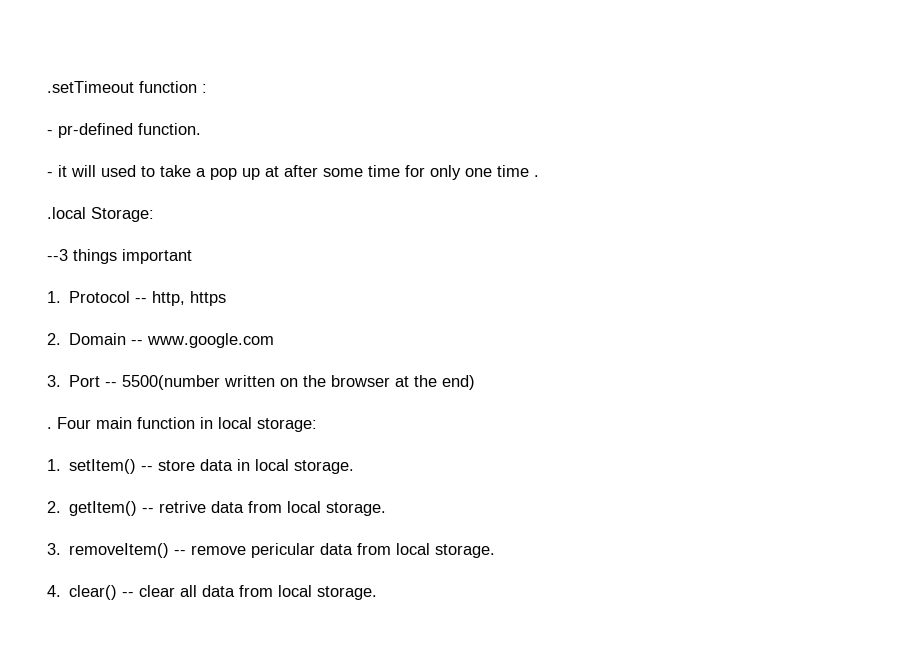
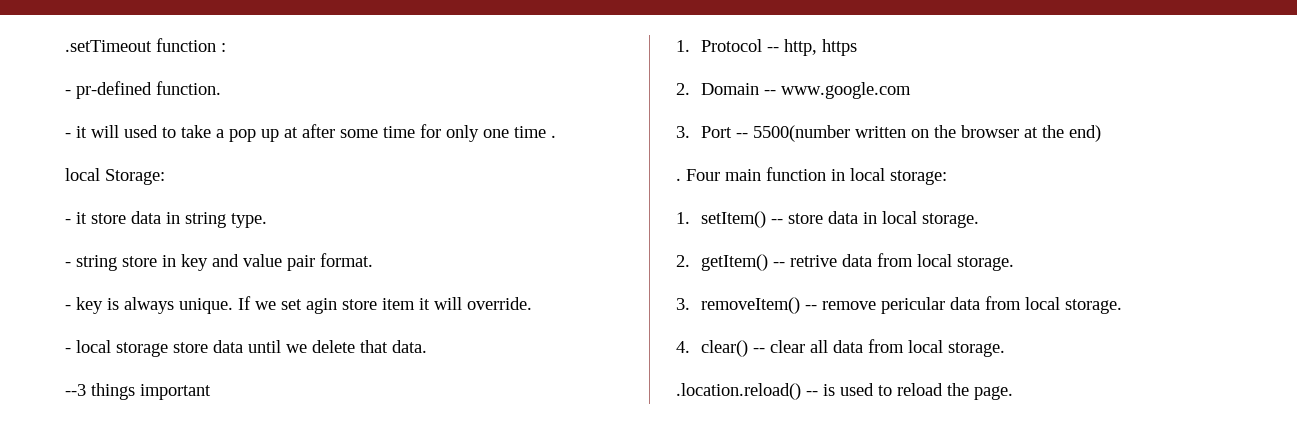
[47,207,86,219] .local -> [65,168,100,181] local
(154, 214) none -> [65,211,267,228] [65,253,373,271] [65,296,532,314] [65,340,427,357] // - it store data in string type. // - string store in key and value pair format. // - key is always unique. If we set agin store item it will override. // - local storage store data until we delete that data.
(378, 593) none -> [676,383,1013,400] // .location.reload() -- is used to reload the page.

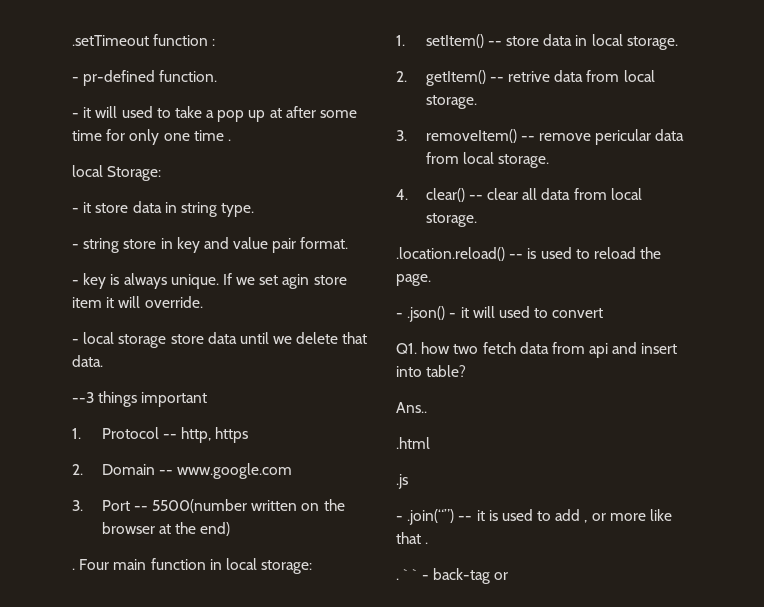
(1013, 393) none -> [396,306,604,322] [396,342,678,358] [396,365,467,377] [396,402,427,413] [396,437,430,449] [396,474,408,489] [396,509,673,525] [396,532,429,544] [396,568,508,584] // - .json() - it will used to convert // Q1. how two fetch data from api and insert into table? // Ans.. // .html // .js // - .join(“”) -- it is used to add , or more like that . // . ` ` - back-tag or

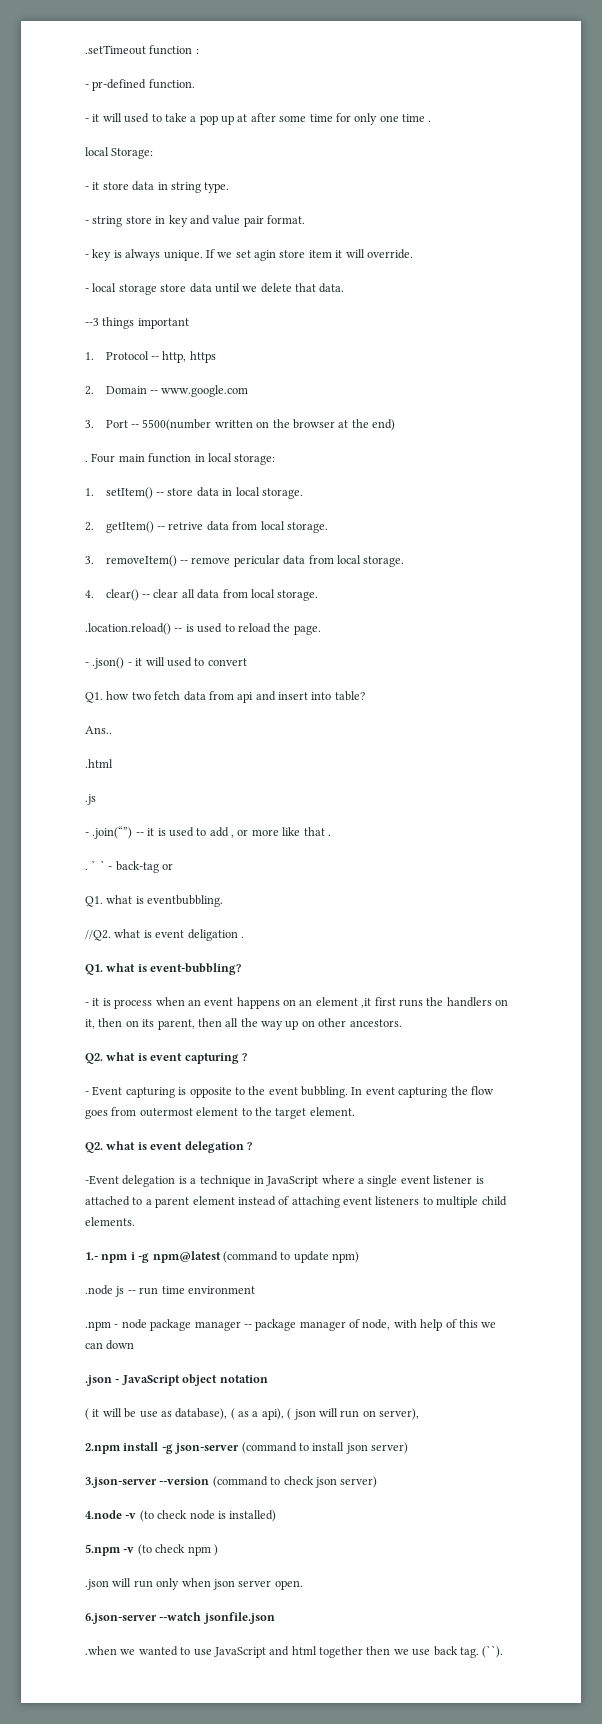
(508, 576) none -> [85,895,224,907] [85,929,244,941] [85,963,242,975] [85,997,508,1009] [85,1018,402,1030] [85,1052,247,1064] [85,1086,494,1098] [85,1107,355,1119] [85,1141,252,1153] [85,1175,484,1187] [85,1196,507,1208] [85,1217,135,1226] [85,1251,359,1263] [85,1285,255,1297] [85,1319,497,1331] [85,1340,135,1350] [85,1374,268,1386] [85,1408,419,1420] [85,1442,408,1454] [85,1476,378,1488] [85,1510,277,1522] [85,1544,218,1556] [85,1578,303,1590] [85,1612,275,1624] [85,1645,504,1658] // Q1. what is eventbubbling. // //Q2. what is event deligation . // Q1. what is event-bubbling? // - it is process when an event happens on an element ,it first runs the handlers on it, then on its parent, then all the way up on other ancestors. // Q2. what is event capturing ? // - Event capturing is opposite to the event bubbling. In event capturing the flow goes from outermost element to the target element. // Q2. what is event delegation ? // -Event delegation is a technique in JavaScript where a single event listener is attached to a parent element instead of attaching event listeners to multiple child elements. // 1.- npm i -g npm@latest (command to update npm) // .node js -- run time environment // .npm - node package manager -- package manager of node, with help of this we can down // .json - JavaScript object notation // ( it will be use as database), ( as a api), ( json will run on server), // 2.npm install -g json-server (command to install json server) // 3.json-server --version (command to check json server) // 4.node -v (to check node is installed) // 5.npm -v (to check npm ) // .json will run only when json server open. // 6.json-server --watch jsonfile.json // .when we wanted to use JavaScript and html together then we use back tag. (``).

